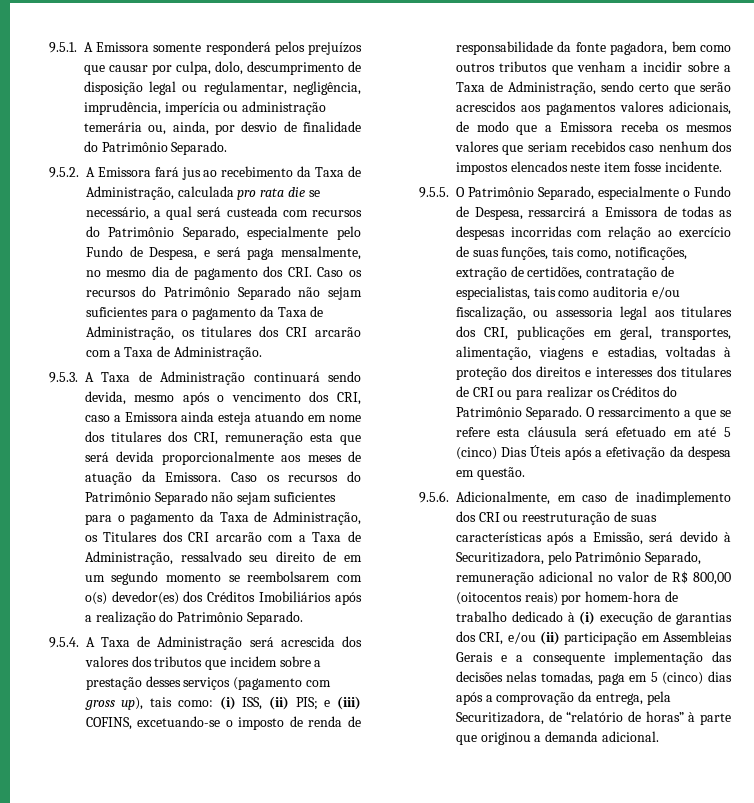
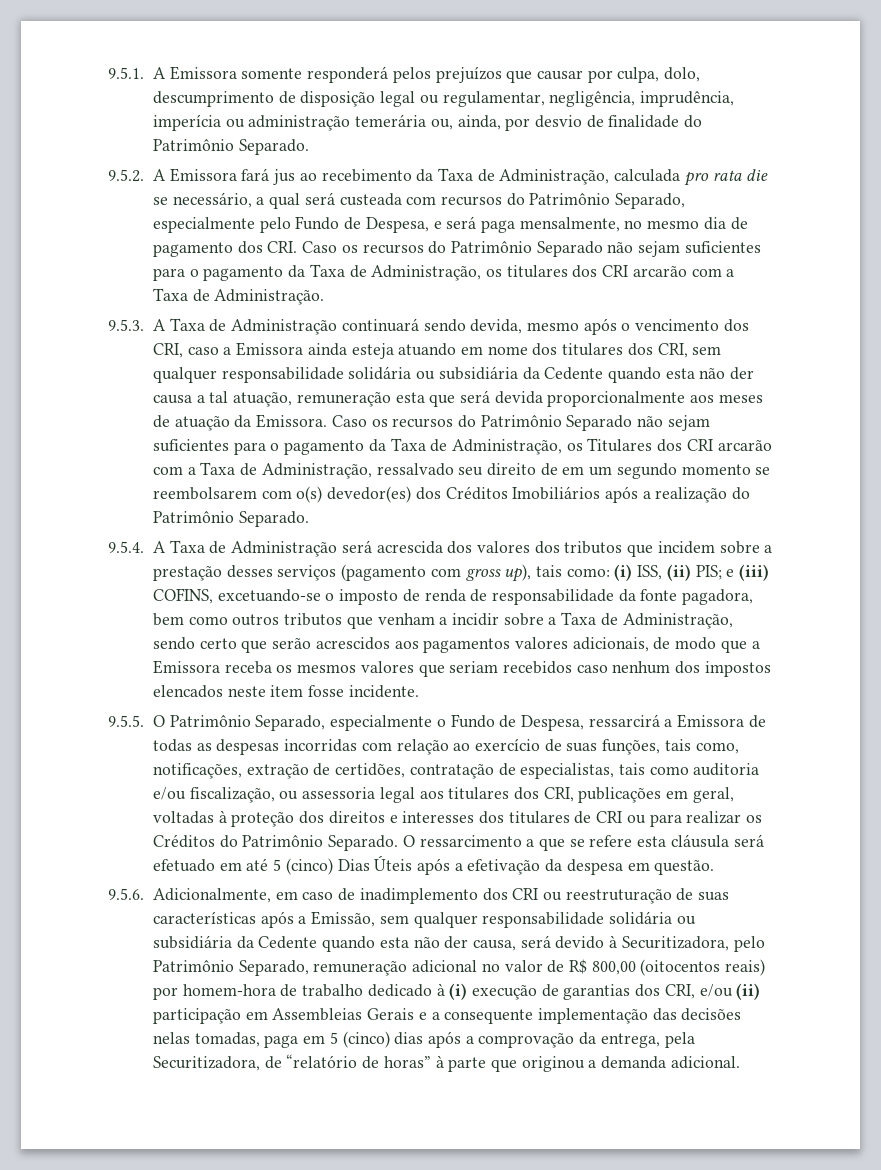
(218, 438) none -> [692,346,722,355] [152,366,755,383] [152,391,293,407] sem qualquer responsabilidade solidária ou subsidiária da Cedente quando esta não der causa a tal atuação,
[661,328,731,340] [455,346,657,360] transportes, alimentação, viagens e estadias, -> (734, 795) none
(643, 538) none -> [379,911,696,928] [152,935,517,952] sem qualquer responsabilidade solidária ou subsidiária da Cedente quando esta não der causa,

